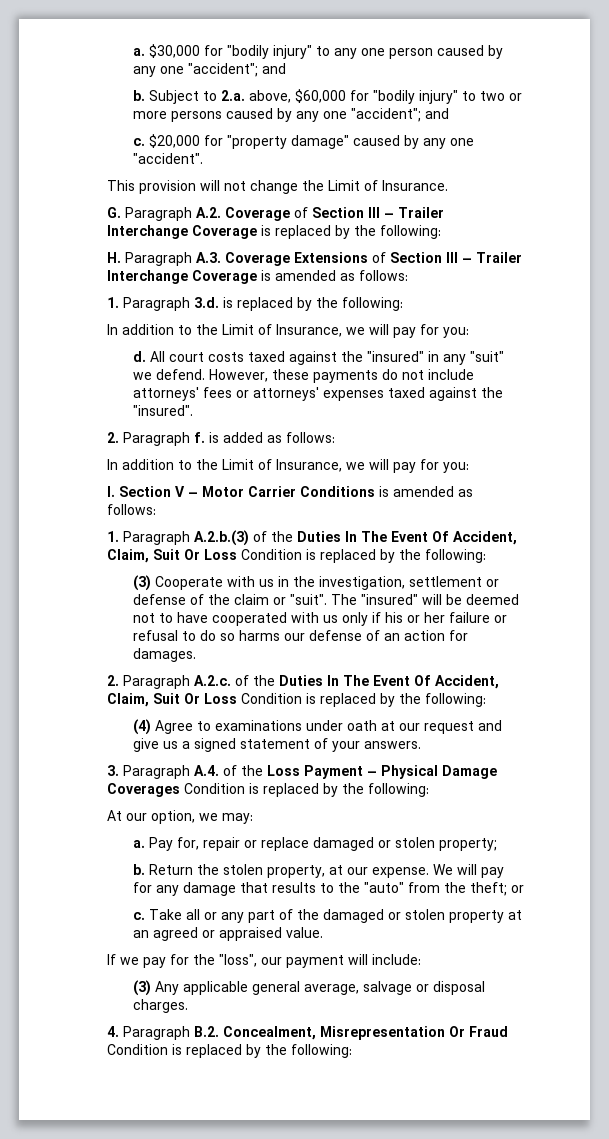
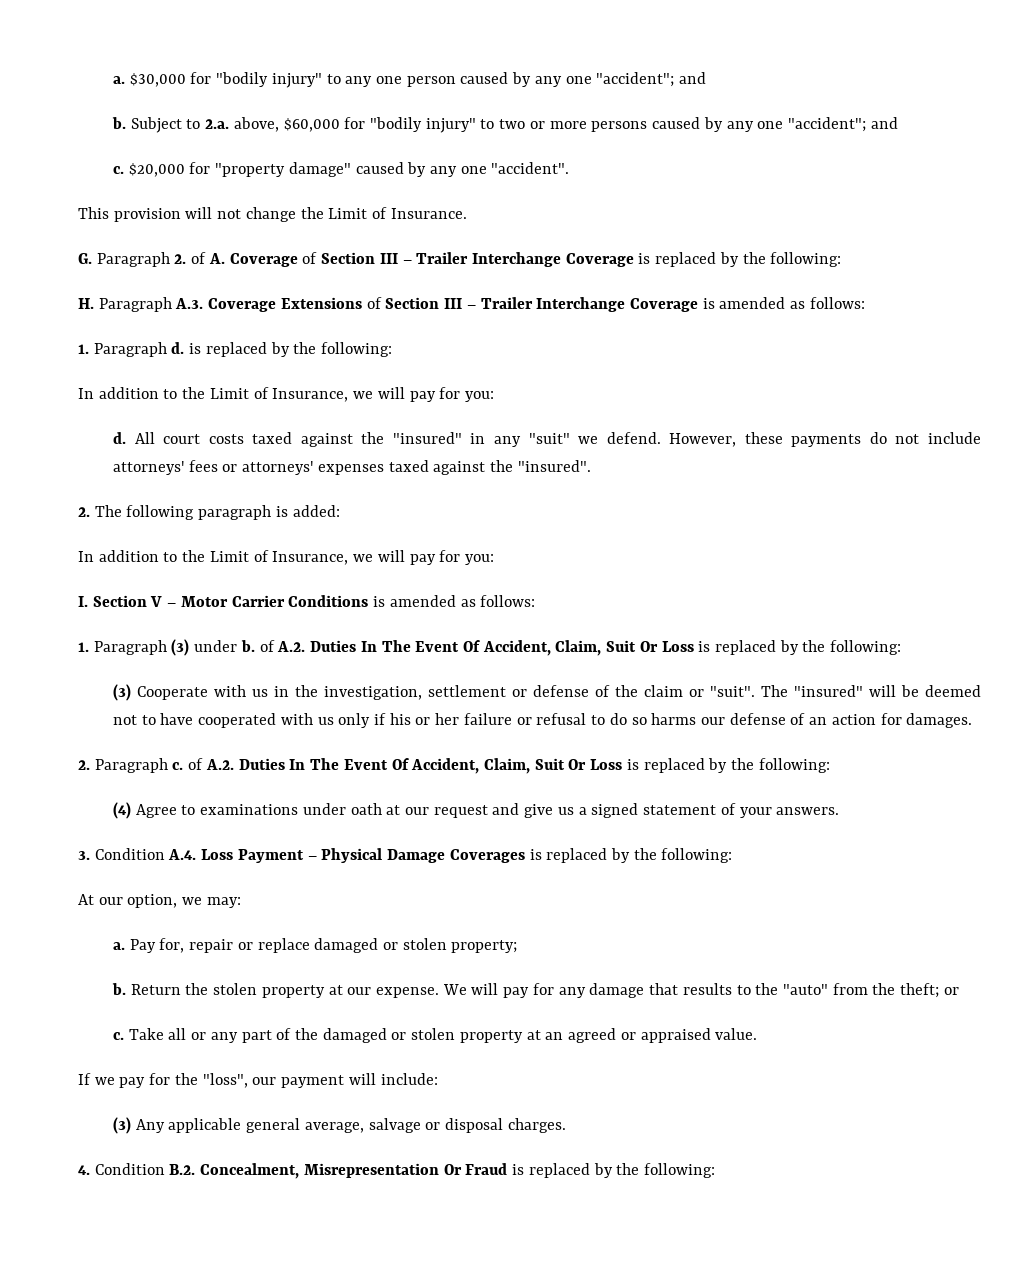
[195,207,221,218] A.2. -> [174,252,225,264] 2. of A.
[193,297,219,308] 3.d. -> [171,342,185,354] d.
[122,432,335,446] Paragraph f. is added as follows: -> [94,505,340,520] The following paragraph is added:
[193,530,293,546] A.2.b.(3) of the -> [171,639,306,656] (3) under b. of A.2.
[240,549,302,560] Condition -> (694, 646) none
[193,675,275,686] A.2.c. of the -> [172,758,234,770] c. of A.2.
[240,693,302,704] Condition -> (623, 764) none
[122,765,263,779] Paragraph A.4. of the -> [94,848,197,860] Condition A.4.
[183,783,245,794] Condition -> (525, 856) none
[267,865,326,878] property, -> [261,985,325,998] property
[122,1026,190,1040] Paragraph -> [94,1163,165,1175] Condition
[106,1044,168,1055] Condition -> (508, 1169) none

